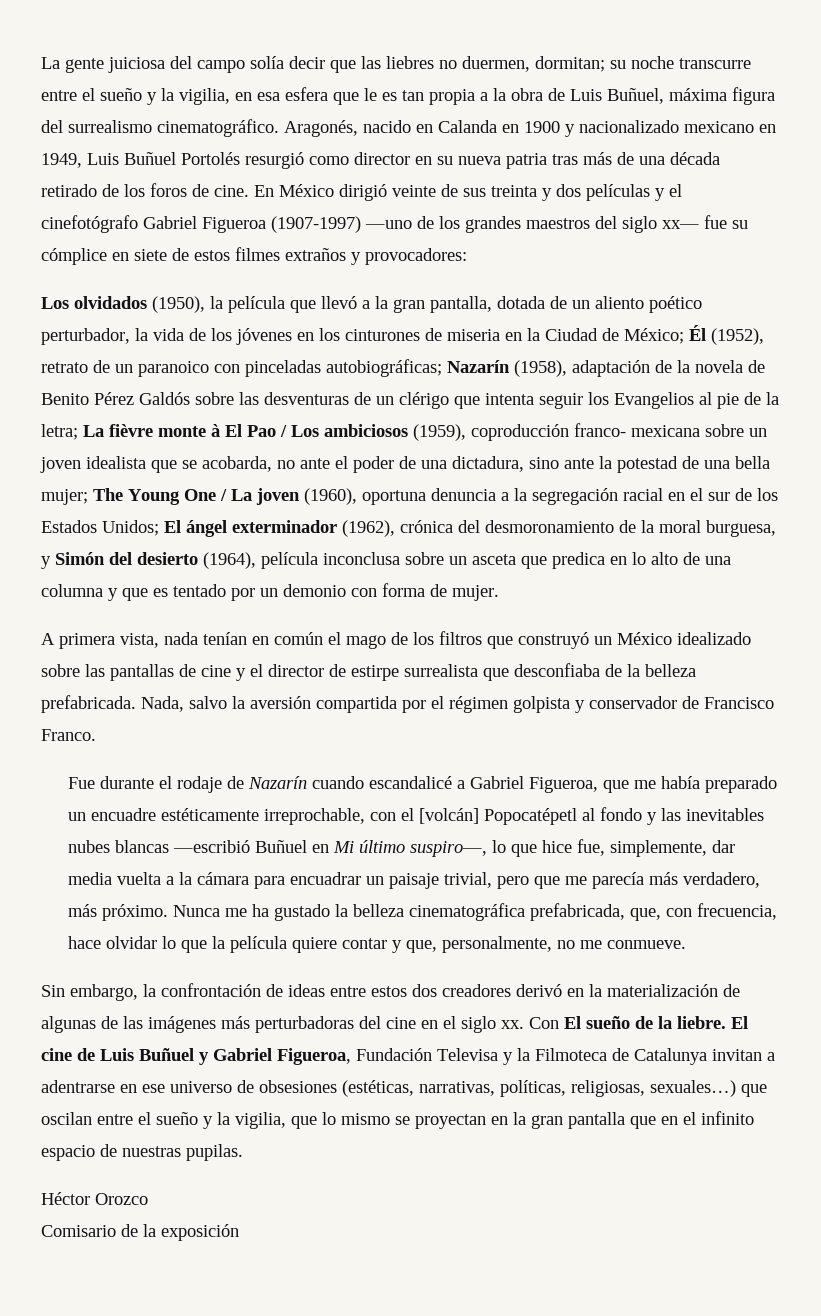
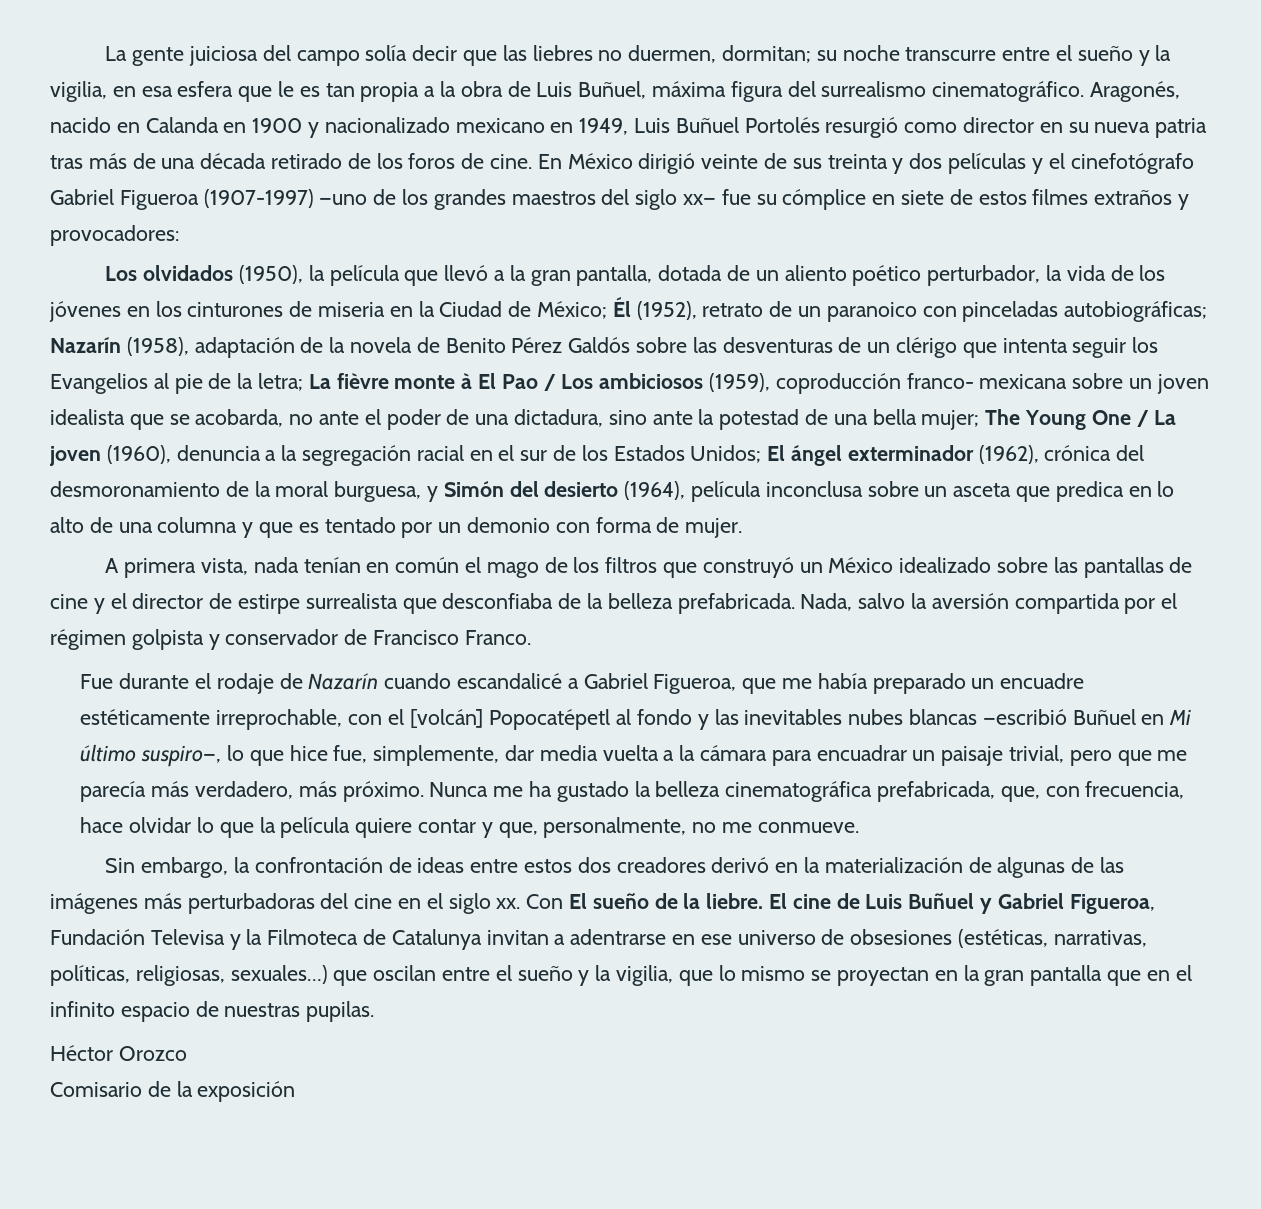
[362,490,426,505] oportuna -> (171, 454) none

